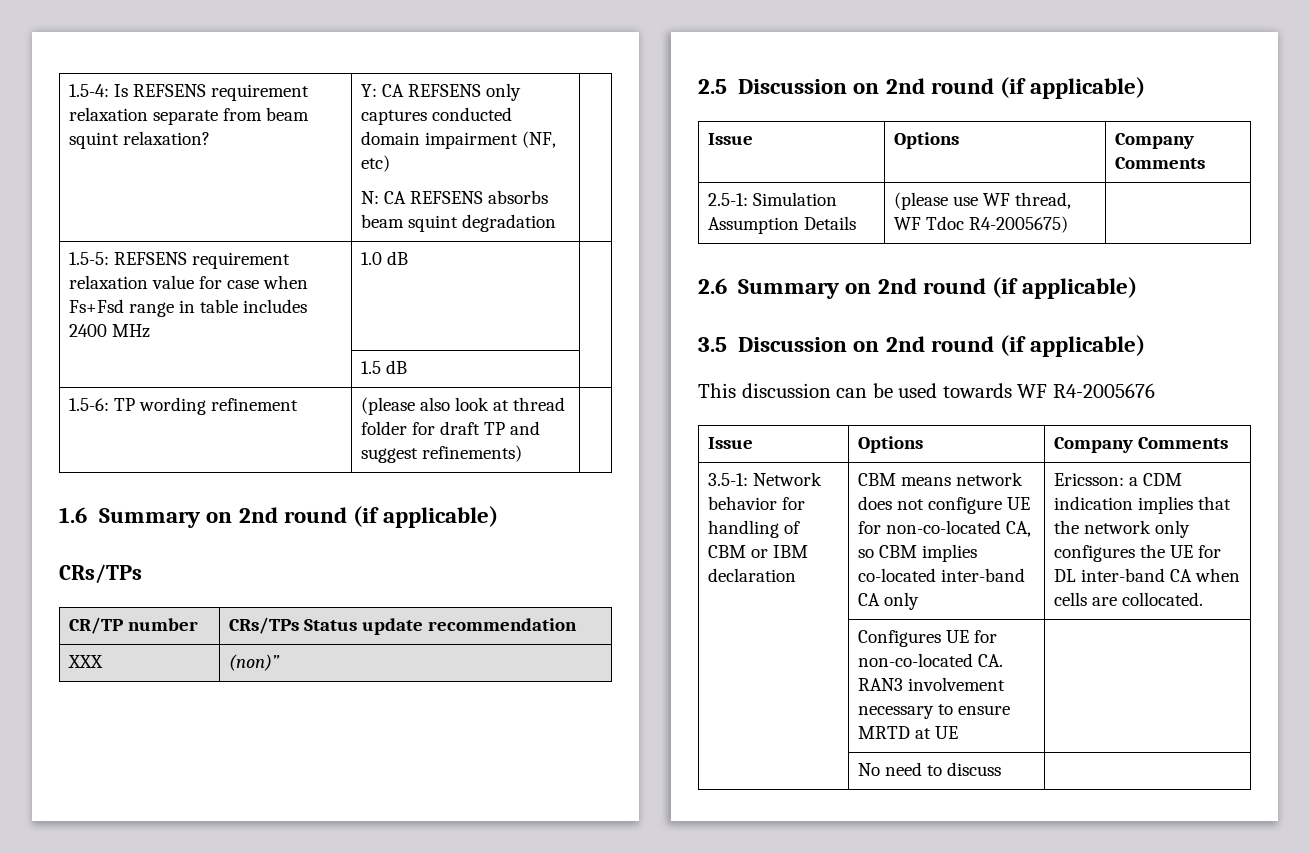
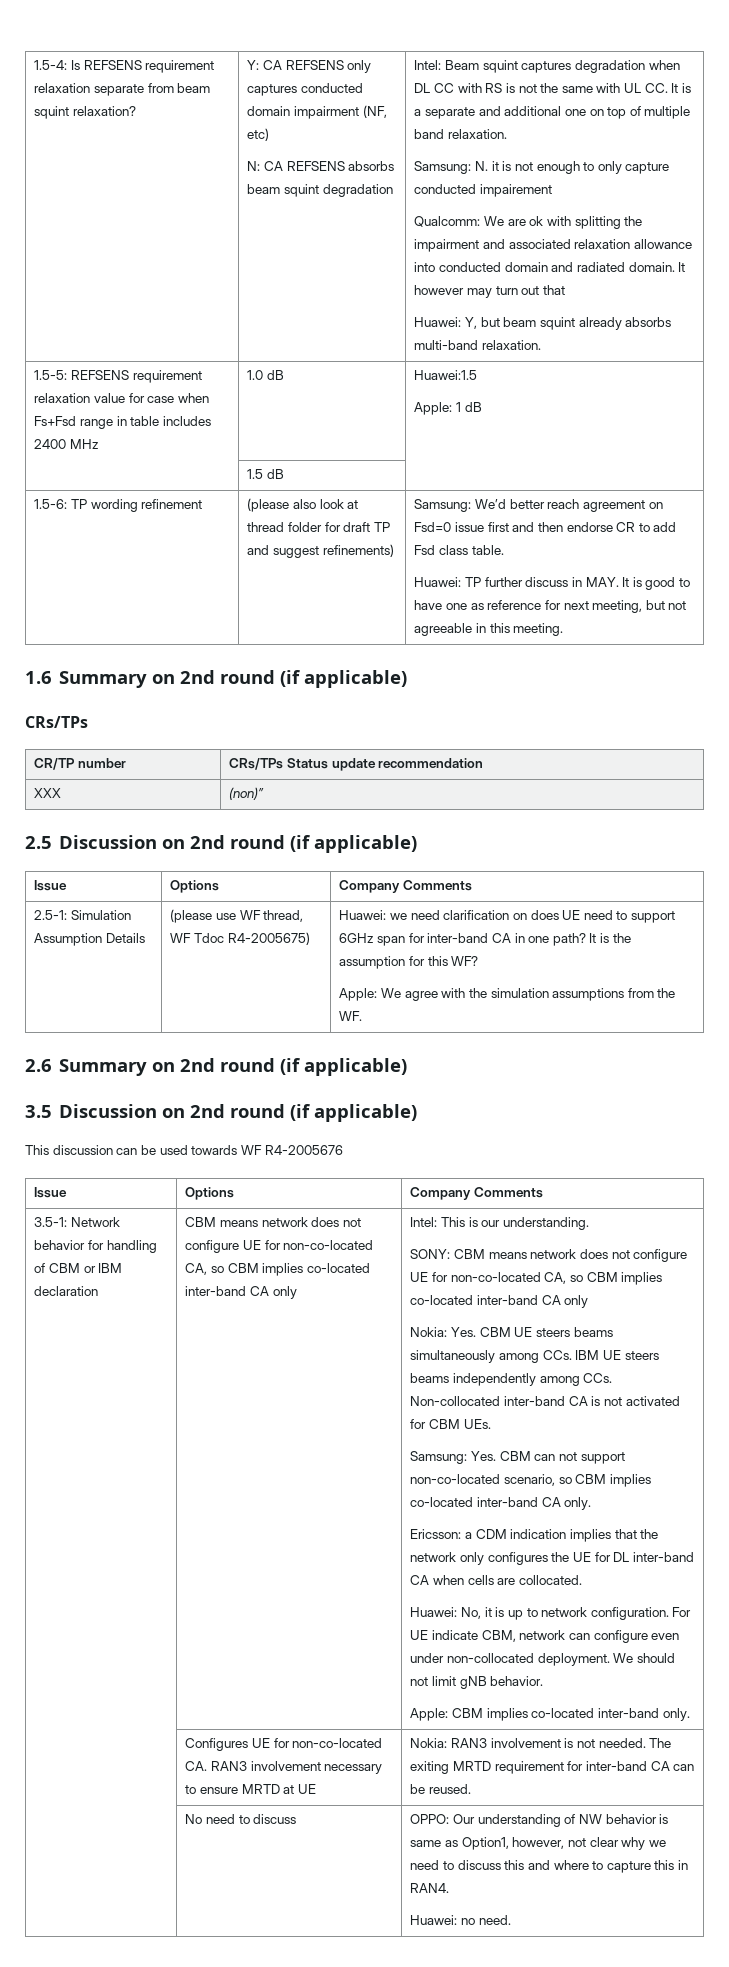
(557, 223) none -> [414,60,680,73] [414,83,692,93] [414,106,691,119] [414,129,507,139] [414,161,670,174] [414,184,552,197] [414,216,643,229] [414,239,692,252] [414,262,686,272] [414,285,565,298] [414,317,672,330] [414,340,541,350] Intel: Beam squint captures degradation when DL CC with RS is not the same with UL CC. It is a separate and additional one on top of multiple band relaxation. // Samsung: N. it is not enough to only capture conducted impairement // Qualcomm: We are ok with splitting the impairment and associated relaxation allowance into conducted domain and radiated domain. It however may turn out that // Huawei: Y, but beam squint already absorbs multi-band relaxation.
(409, 258) none -> [414,370,478,380] [414,402,482,415] Huawei:1.5 // Apple: 1 dB
(523, 453) none -> [414,499,663,512] [414,522,677,532] [414,545,504,555] [414,577,691,590] [414,600,687,613] [414,623,564,636] Samsung: We’d better reach agreement on Fsd=0 issue first and then endorse CR to add Fsd class table. // Huawei: TP further discuss in MAY. It is good to have one as reference for next meeting, but not agreeable in this meeting.
(1069, 224) none -> [339,910,676,923] [339,933,631,946] [339,956,479,969] [339,988,676,1001] [339,1011,363,1021] Huawei: we need clarification on does UE need to support 6GHz span for inter-band CA in one path? It is the assumption for this WF? // Apple: We agree with the simulation assumptions from the WF.
(920, 601) none -> [410,1217,589,1230] [410,1249,688,1262] [410,1272,663,1285] [410,1295,589,1308] [410,1327,613,1337] [410,1350,659,1363] [410,1373,613,1386] [410,1396,680,1406] [410,1419,491,1429] [410,1451,625,1464] [410,1474,651,1487] [410,1497,592,1510] Intel: This is our understanding. // SONY: CBM means network does not configure UE for non-co-located CA, so CBM implies co-located inter-band CA only // Nokia: Yes. CBM UE steers beams simultaneously among CCs. IBM UE steers beams independently among CCs. Non-collocated inter-band CA is not activated for CBM UEs. // Samsung: Yes. CBM can not support non-co-located scenario, so CBM implies co-located inter-band CA only. //
(1204, 599) none -> [410,1607,692,1620] [410,1630,680,1643] [410,1653,675,1666] [410,1676,544,1689] [410,1708,690,1721] // Huawei: No, it is up to network configuration. For UE indicate CBM, network can configure even under non-collocated deployment. We should not limit gNB behavior. // Apple: CBM implies co-located inter-band only.
[858,762,1002,776] // | No need to discuss | -> [410,1738,672,1748] [410,1761,695,1774] [410,1784,471,1794] [185,1814,297,1824] [410,1814,669,1827] [410,1837,666,1850] [410,1860,689,1873] [410,1883,450,1893] [410,1915,511,1925] Nokia: RAN3 involvement is not needed. The exiting MRTD requirement for inter-band CA can be reused. // | No need to discuss | OPPO: Our understanding of NW behavior is same as Option1, however, not clear why we need to discuss this and where to capture this in RAN4. // Huawei: no need.

